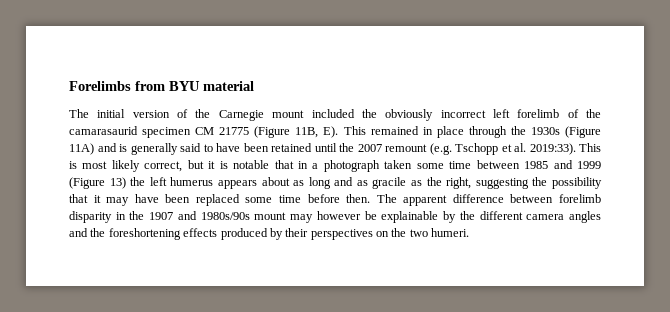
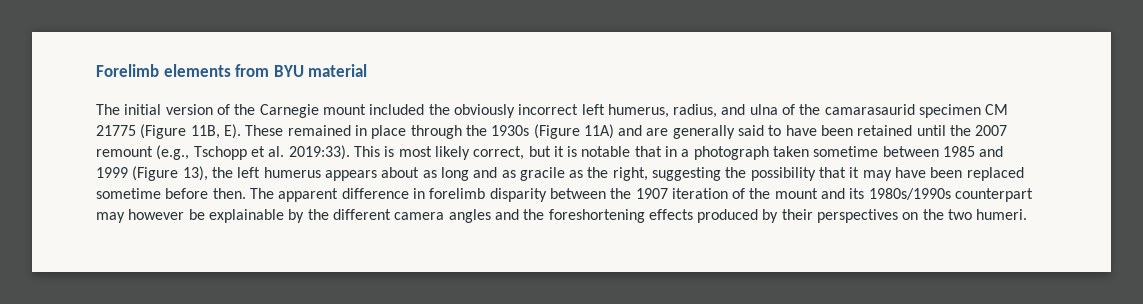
[69,81,131,91] Forelimbs -> [96,64,231,77] Forelimb elements
[517,109,560,118] forelimb -> [607,104,778,118] humerus, radius, and ulna
[343,126,366,135] This -> [245,125,284,136] These
[119,144,127,152] is -> [646,128,669,136] are
[429,143,452,155] (e.g. -> [156,145,190,160] (e.g.,
[416,161,472,169] some time -> [813,146,879,157] sometime
[109,177,126,189] 13) -> [182,166,208,181] 13),
[245,195,301,203] some time -> [96,188,161,199] sometime
[510,194,554,203] between -> [412,188,425,199] in
[115,212,126,220] in -> [549,188,606,199] between
[177,211,287,220] and 1980s/90s mount -> [671,188,1034,202] iteration of the mount and its 1980s/1990s counterpart

